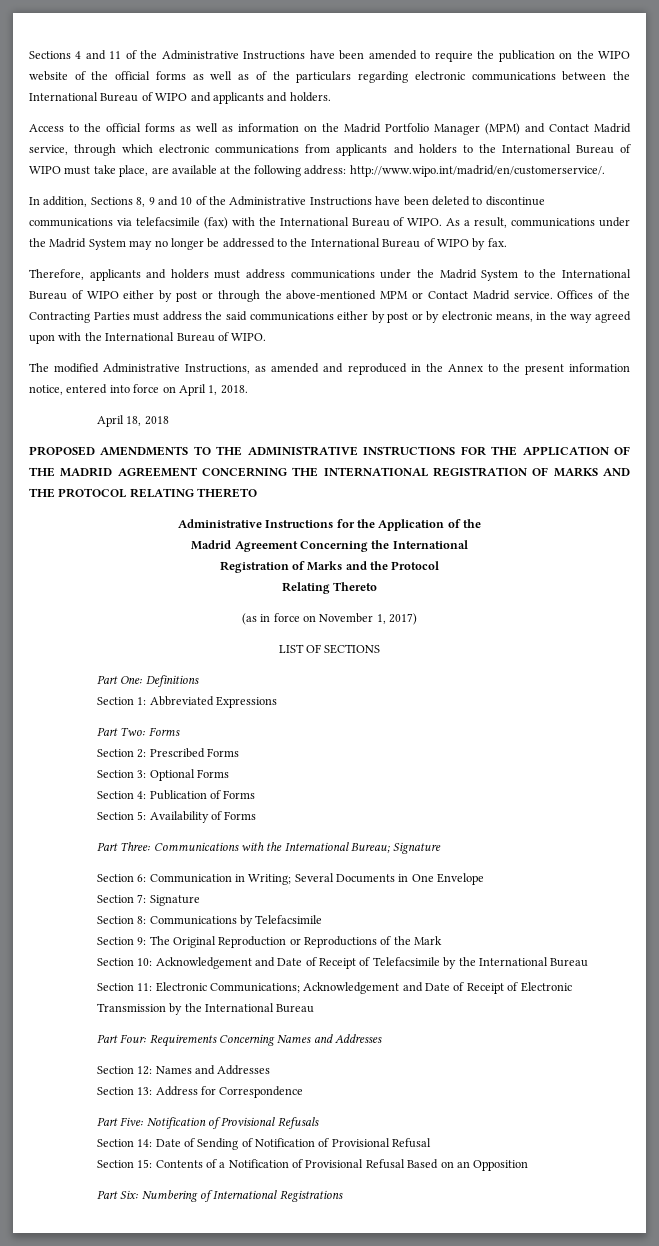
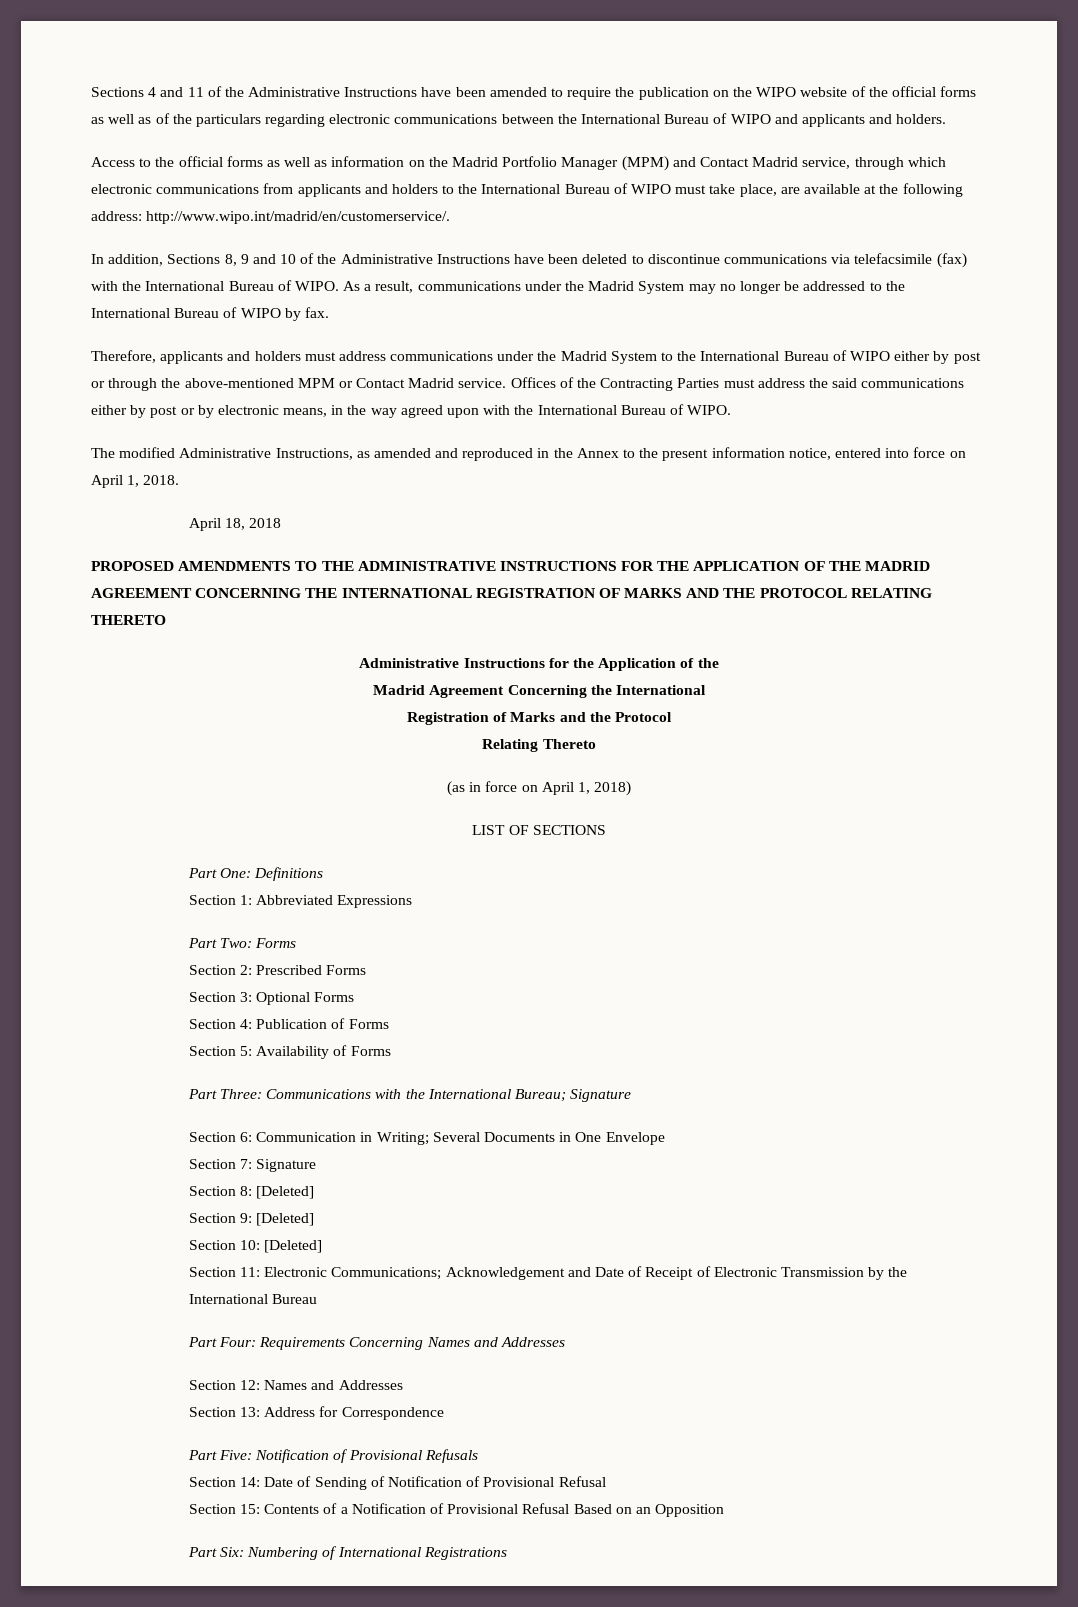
[319,613,418,625] November 1, 2017) -> [541,781,632,796] April 1, 2018)
[149,915,323,927] Communications by Telefacsimile -> [256,1186,315,1199] [Deleted]
[149,936,443,948] [96,957,589,969] The Original Reproduction or Reproductions of the Mark // Section 10: Acknowledgement and Date of Receipt of Telefacsimile by the International Bureau -> [256,1213,315,1226] [188,1240,323,1253] [Deleted] // Section 10: [Deleted]

